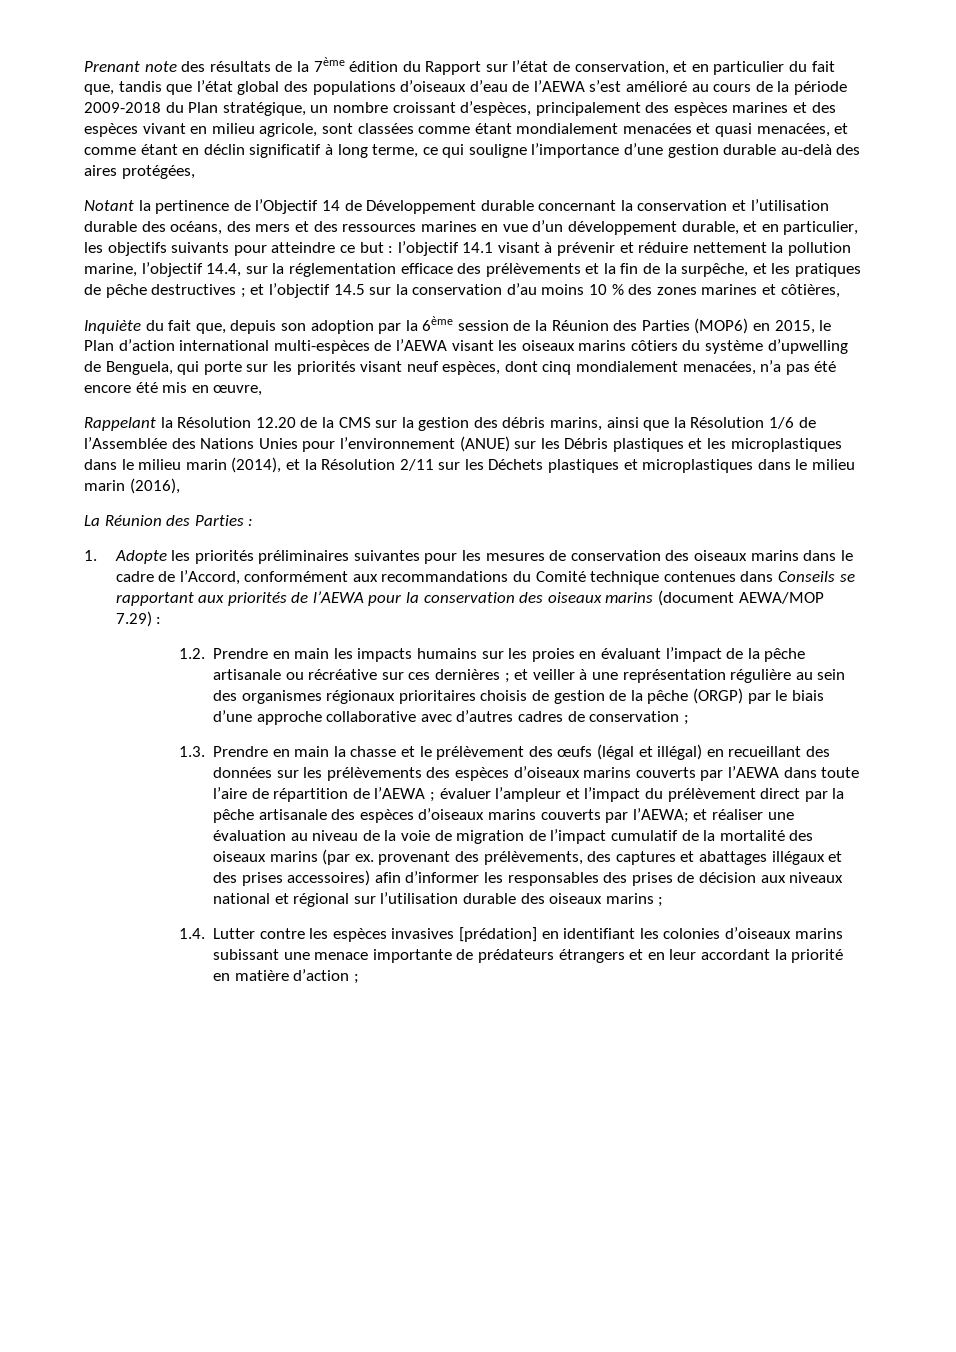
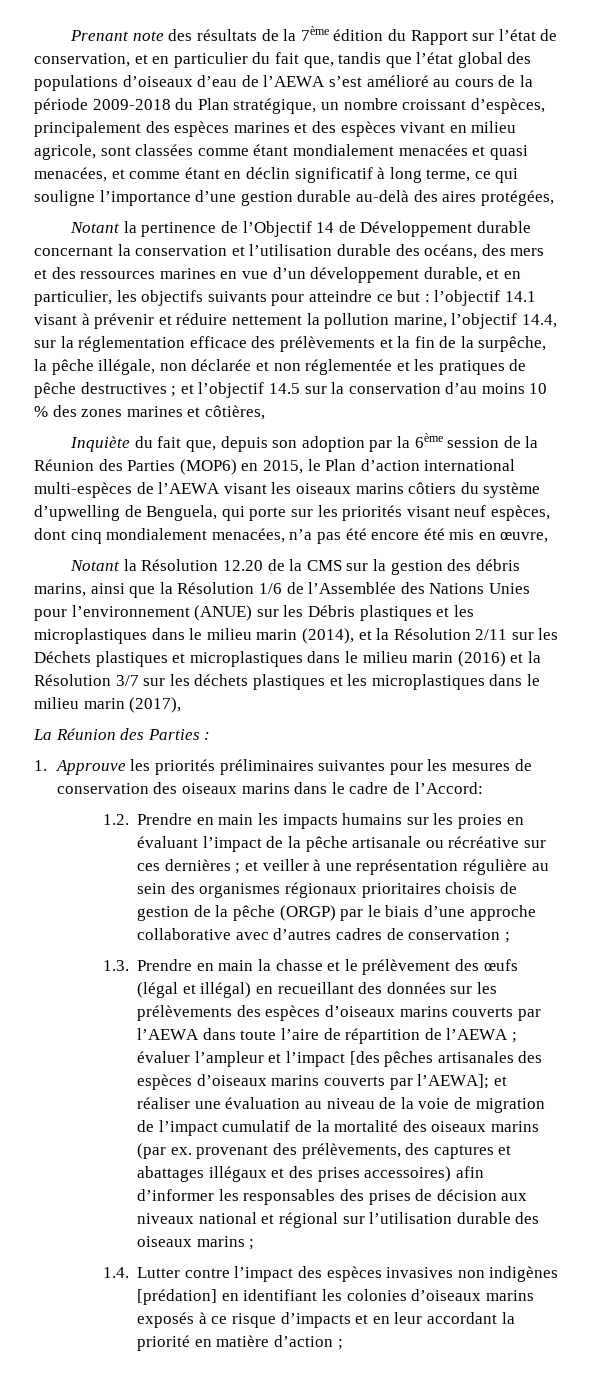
(749, 270) none -> [34,359,393,375] la pêche illégale, non déclarée et non réglementée
[84,417,156,431] Rappelant -> [70,560,121,571] Notant
[129,478,180,494] (2016), -> [457,651,541,667] [34,674,540,690] [34,697,182,713] (2016) et la Résolution 3/7 sur les déchets plastiques et les microplastiques dans le milieu marin (2017),
[114,550,167,564] Adopte -> [55,760,126,775] Approuve
[179,570,855,585] [115,590,824,606] [115,611,162,627] l’Accord, conformément aux recommandations du Comité technique contenues dans Conseils se rapportant aux priorités de l’AEWA pour la conservation des oiseaux marins (document AEWA/MOP 7.29) : -> [414,782,483,794] l’Accord:
[644,788,845,802] [213,808,689,823] du prélèvement direct par la pêche artisanale des espèces d’oiseaux marins couverts par l’AEWA; -> [349,1051,543,1067] [137,1074,490,1090] [des pêches artisanales des espèces d’oiseaux marins couverts par l’AEWA];
[309,928,455,942] les espèces invasives -> [234,1266,559,1282] l’impact des espèces invasives non indigènes
[213,949,625,963] subissant une menace importante de prédateurs étrangers -> [137,1312,351,1328] exposés à ce risque d’impacts

